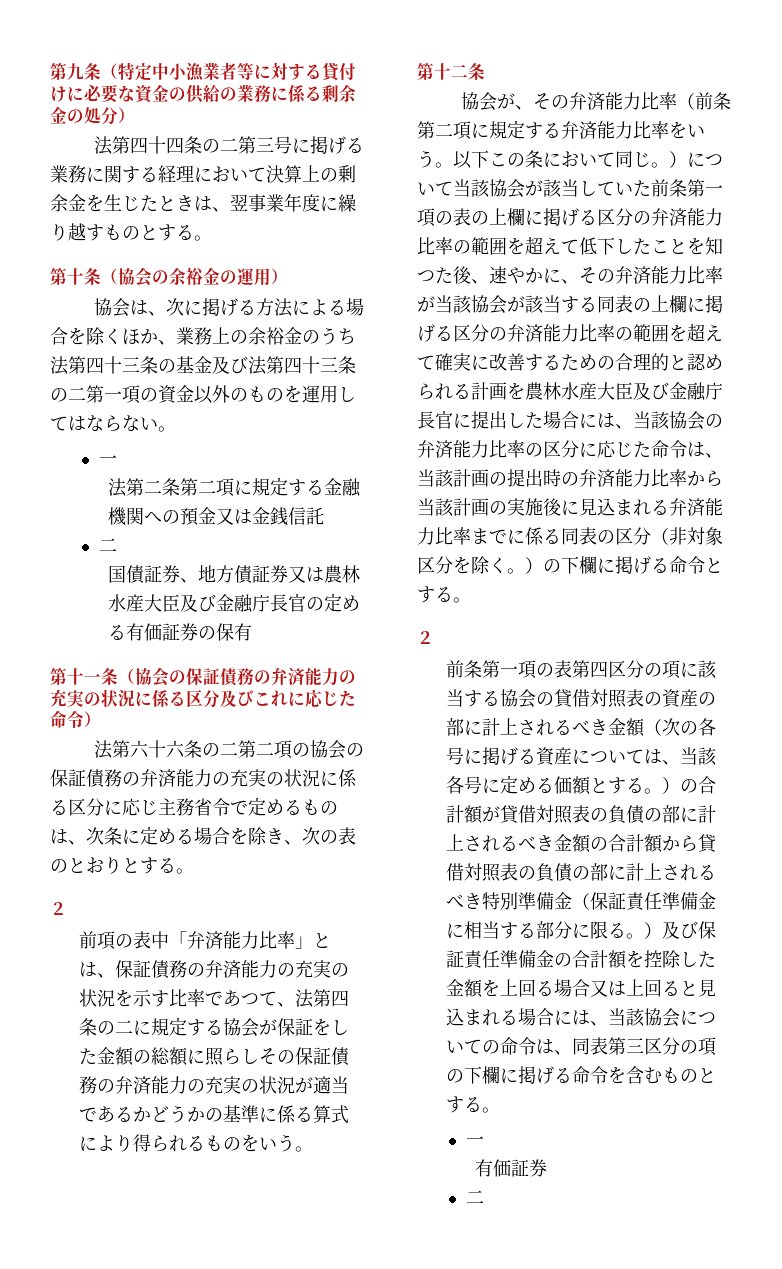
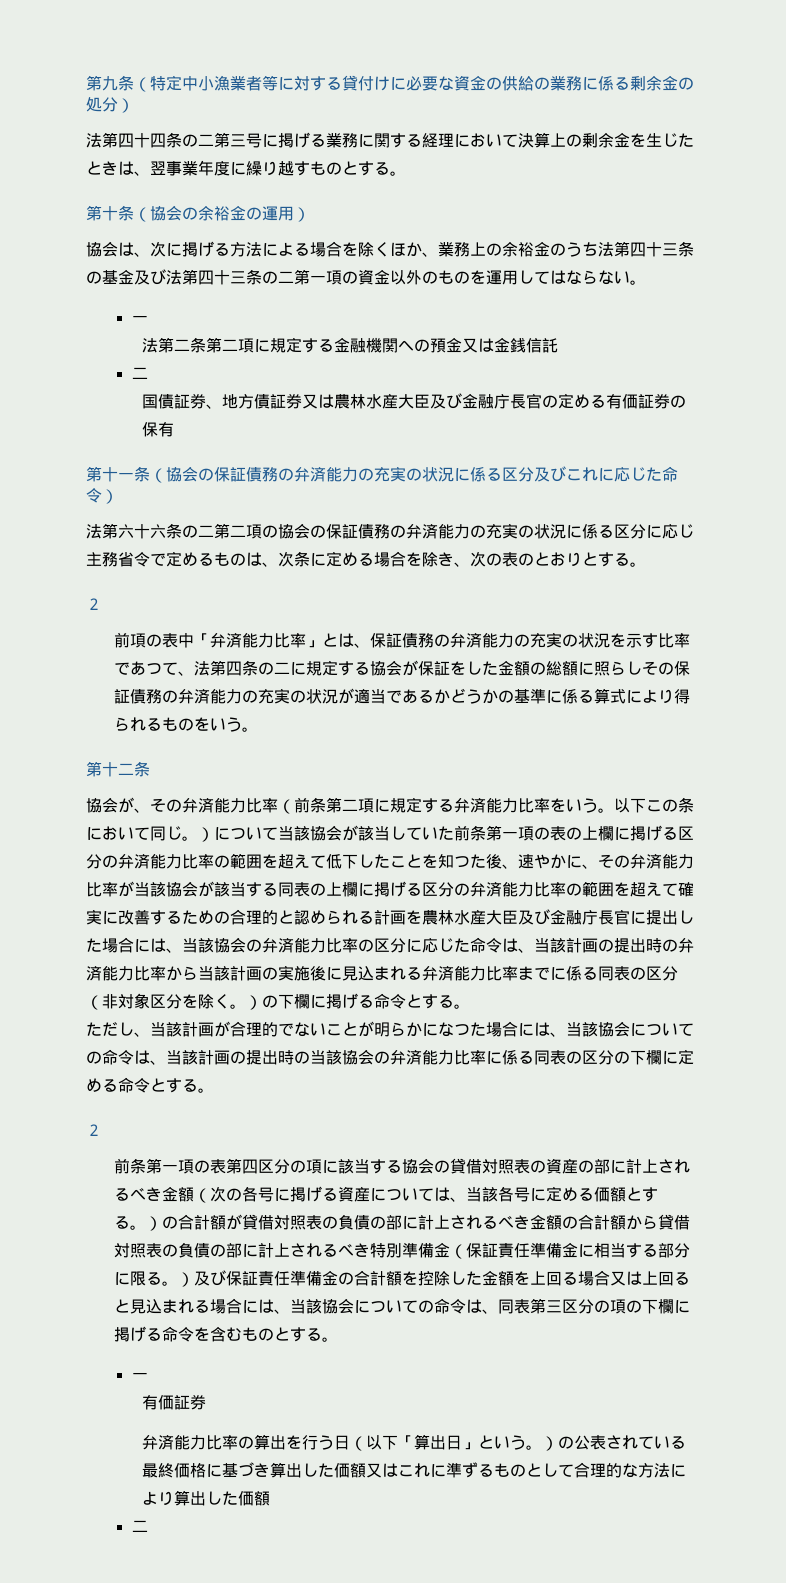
(471, 600) none -> [86,1021,694,1037] [86,1049,694,1065] [86,1077,214,1093] // ただし、当該計画が合理的でないことが明らかになつた場合には、当該協会についての命令は、当該計画の提出時の当該協会の弁済能力比率に係る同表の区分の下欄に定める命令とする。
(547, 1168) none -> [142,1434,687,1451] [142,1462,687,1478] [142,1490,271,1506] // 弁済能力比率の算出を行う日（以下「算出日」という。）の公表されている最終価格に基づき算出した価額又はこれに準ずるものとして合理的な方法により算出した価額

